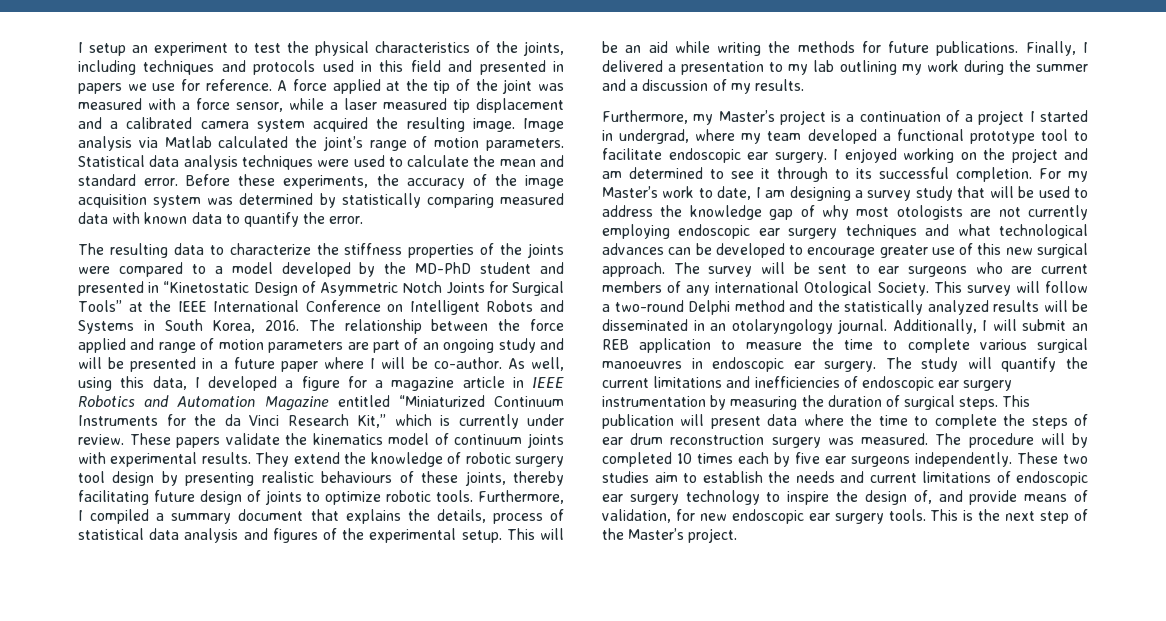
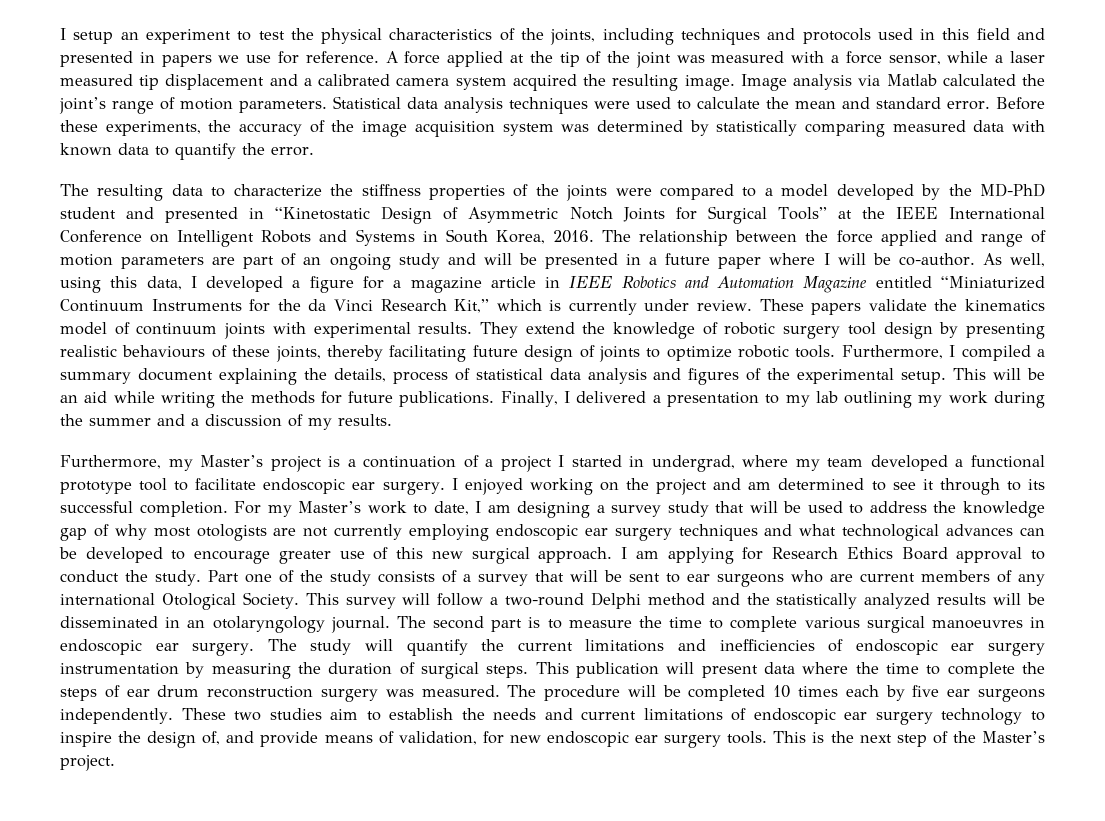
[310,509,401,524] that explains -> [218,368,297,385] explaining
[673,262,753,277] The survey -> [621,547,1045,564] [60,570,564,586] I am applying for Research Ethics Board approval to conduct the study. Part one of the study consists of a survey that
[892,319,1088,334] [602,338,712,353] Additionally, I will submit an REB application -> [396,616,541,632] The second part is
[1072,433,1088,448] by -> [662,685,681,697] be

